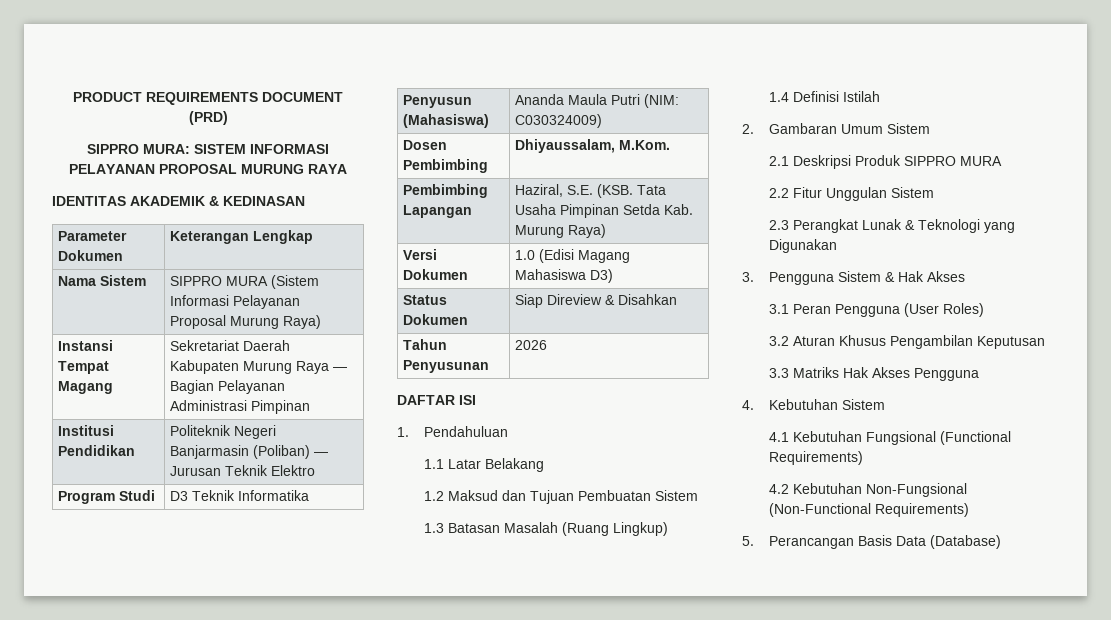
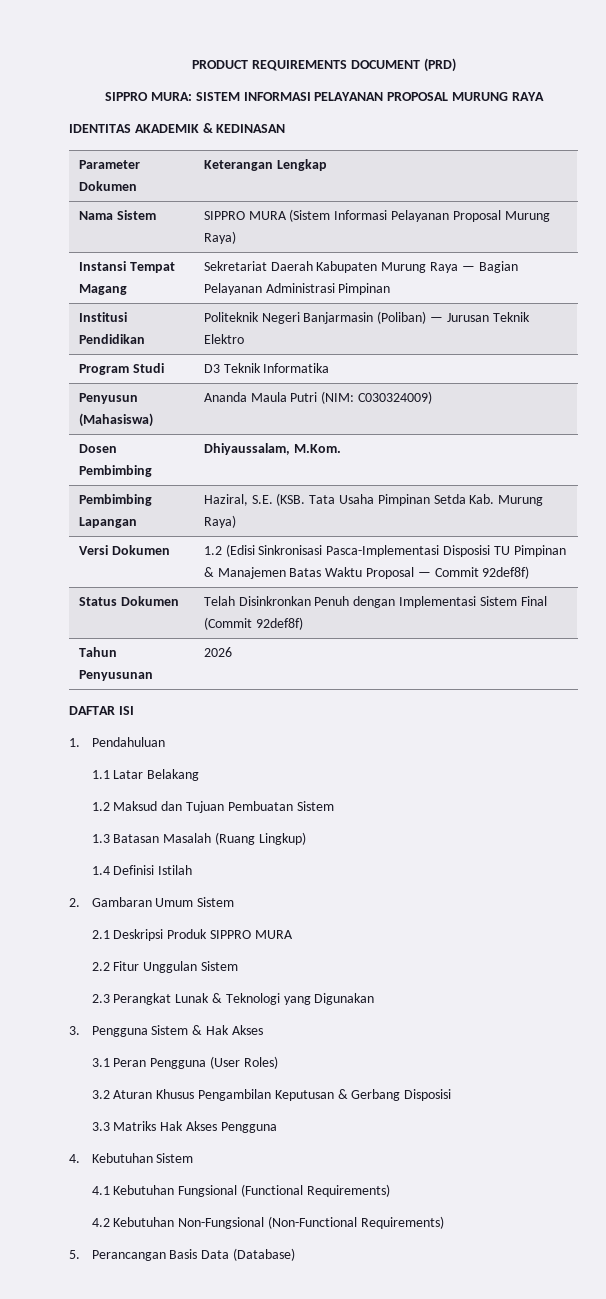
[514,249,630,263] [514,269,613,283] [402,295,447,305] [402,314,468,325] [514,294,677,308] 1.0 (Edisi Magang Mahasiswa D3) // Status Dokumen | Siap Direview & Disahkan -> [203,544,566,557] [203,566,530,579] [78,596,179,606] [203,596,547,608] [203,617,303,630] 1.2 (Edisi Sinkronisasi Pasca-Implementasi Disposisi TU Pimpinan & Manajemen Batas Waktu Proposal — Commit 92def8f) // Status Dokumen | Telah Disinkronkan Penuh dengan Implementasi Sistem Final (Commit 92def8f)
(1046, 342) none -> [337,1089,452,1101] & Gerbang Disposisi

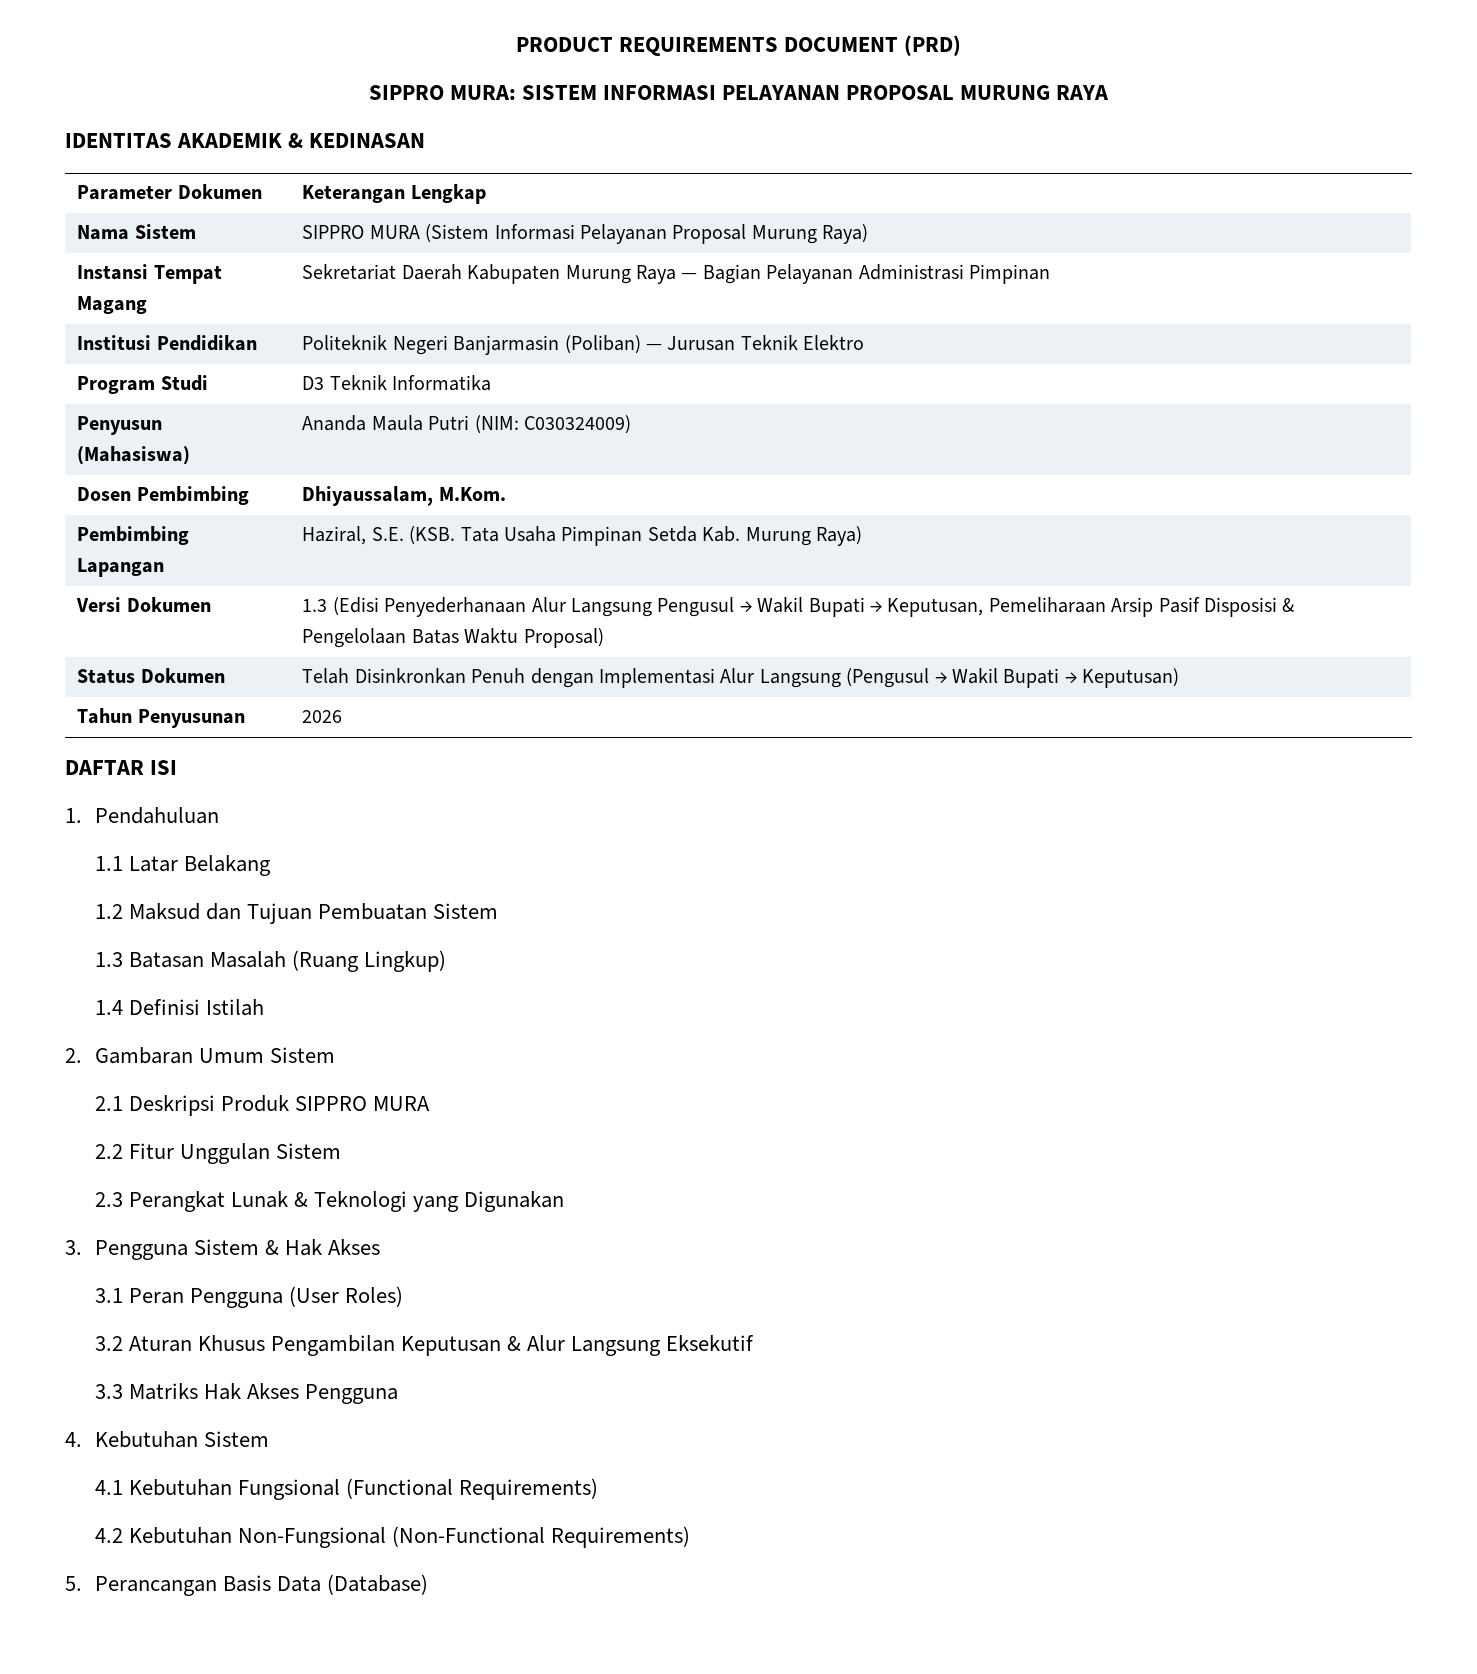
[203,544,566,557] [203,566,530,579] 1.2 (Edisi Sinkronisasi Pasca-Implementasi Disposisi TU Pimpinan & Manajemen Batas Waktu Proposal — Commit 92def8f) -> [302,597,1295,617] [302,628,604,648] 1.3 (Edisi Penyederhanaan Alur Langsung Pengusul → Wakil Bupati → Keputusan, Pemeliharaan Arsip Pasif Disposisi & Pengelolaan Batas Waktu Proposal)
[479,596,547,606] [203,617,303,630] Sistem Final (Commit 92def8f) -> [720,668,1180,688] Alur Langsung (Pengusul → Wakil Bupati → Keputusan)
[351,1089,452,1101] Gerbang Disposisi -> [527,1335,755,1356] Alur Langsung Eksekutif

